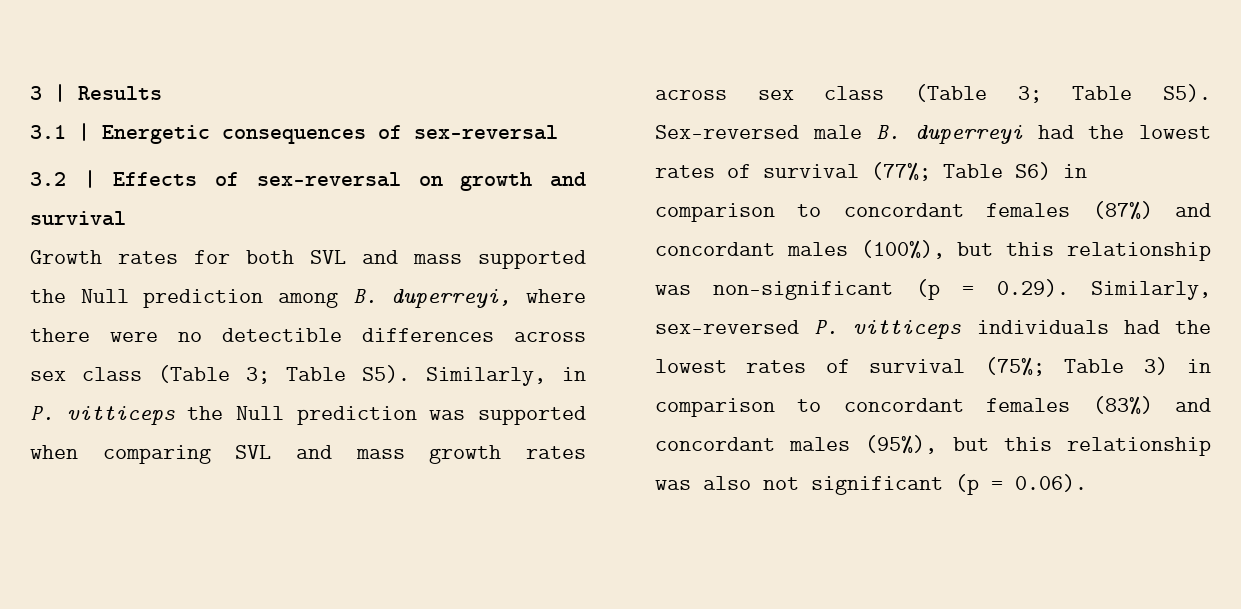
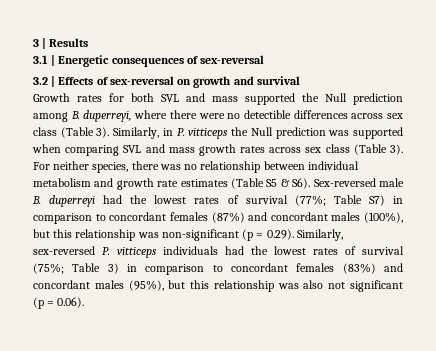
[246,365,410,384] 3; Table S5). -> [96,127,110,138] 3).
[1017,84,1211,103] 3; Table S5). -> [390,144,403,155] [33,161,359,173] [33,178,311,190] 3). For neither species, there was no relationship between individual metabolism and growth rate estimates (Table S5 & S6).
[1015,162,1051,180] S6) -> [368,195,385,206] S7)

